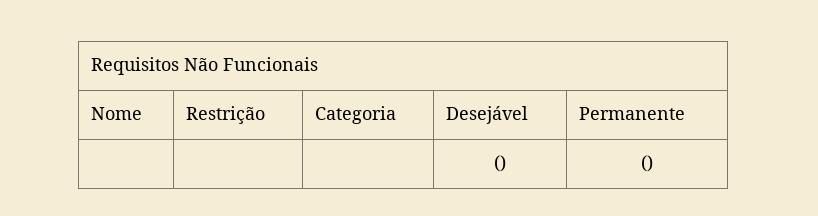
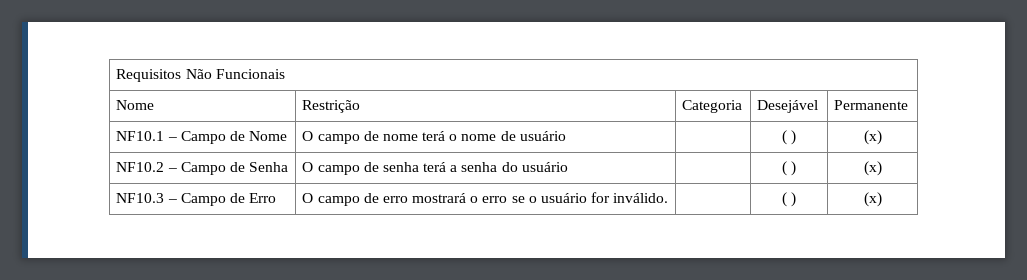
[494,155,506,172] [641,155,653,172] | | | () | () -> [116,131,288,144] [302,131,566,144] [781,130,797,145] [863,130,882,145] [116,162,289,175] [302,162,568,175] [781,161,797,176] [863,161,882,176] [116,193,277,206] [302,192,669,206] [781,192,797,207] [863,192,882,207] NF10.1 – Campo de Nome | O campo de nome terá o nome de usuário | | ( ) | (x) // NF10.2 – Campo de Senha | O campo de senha terá a senha do usuário | | ( ) | (x) // NF10.3 – Campo de Erro | O campo de erro mostrará o erro se o usuário for inválido. | | ( ) | (x)

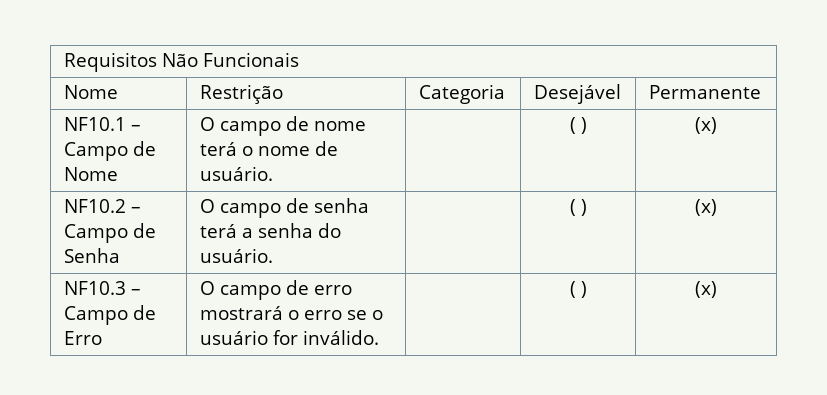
[519,131,566,141] usuário -> [199,166,273,181] usuário.
[521,162,568,172] usuário -> [199,248,273,263] usuário.

